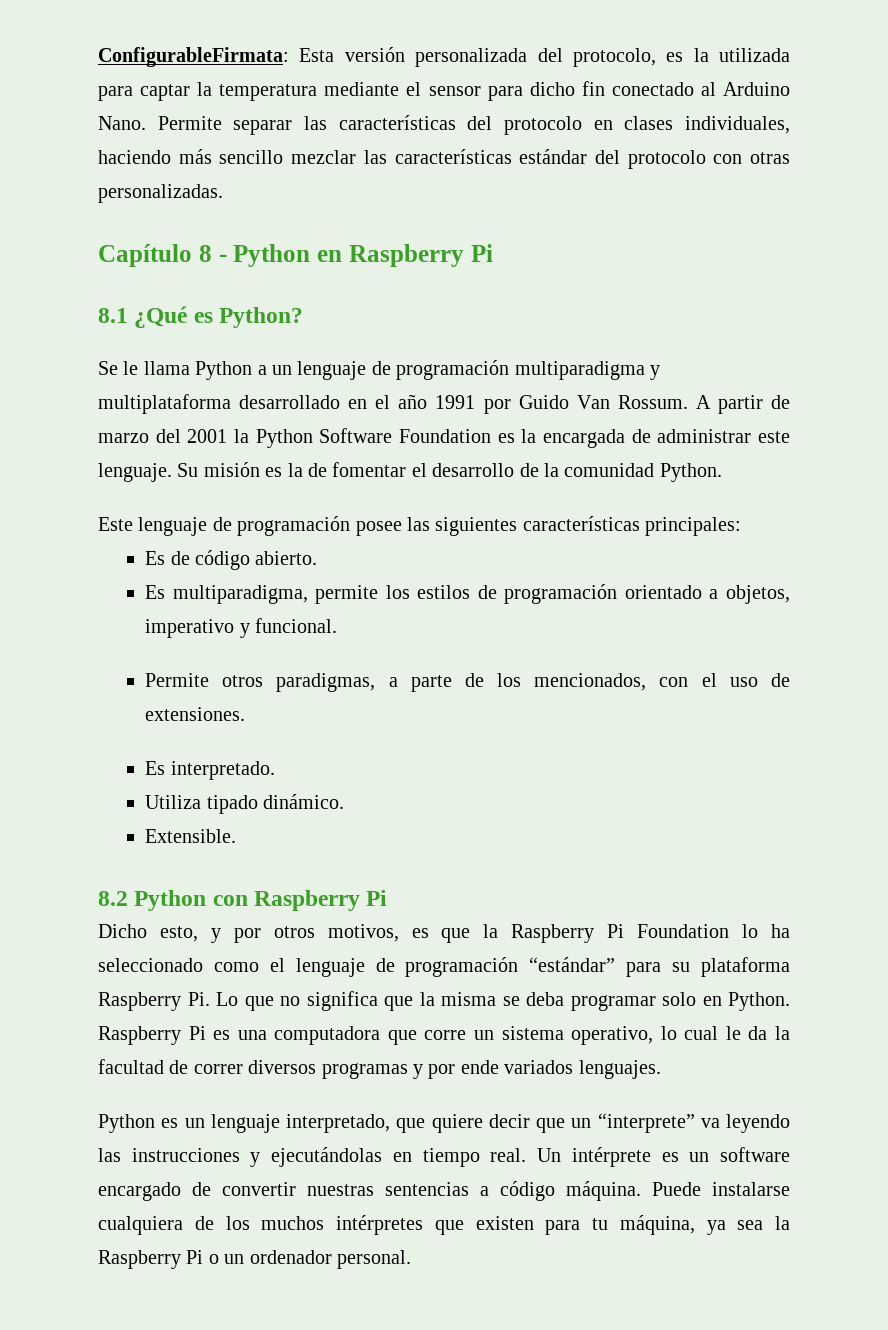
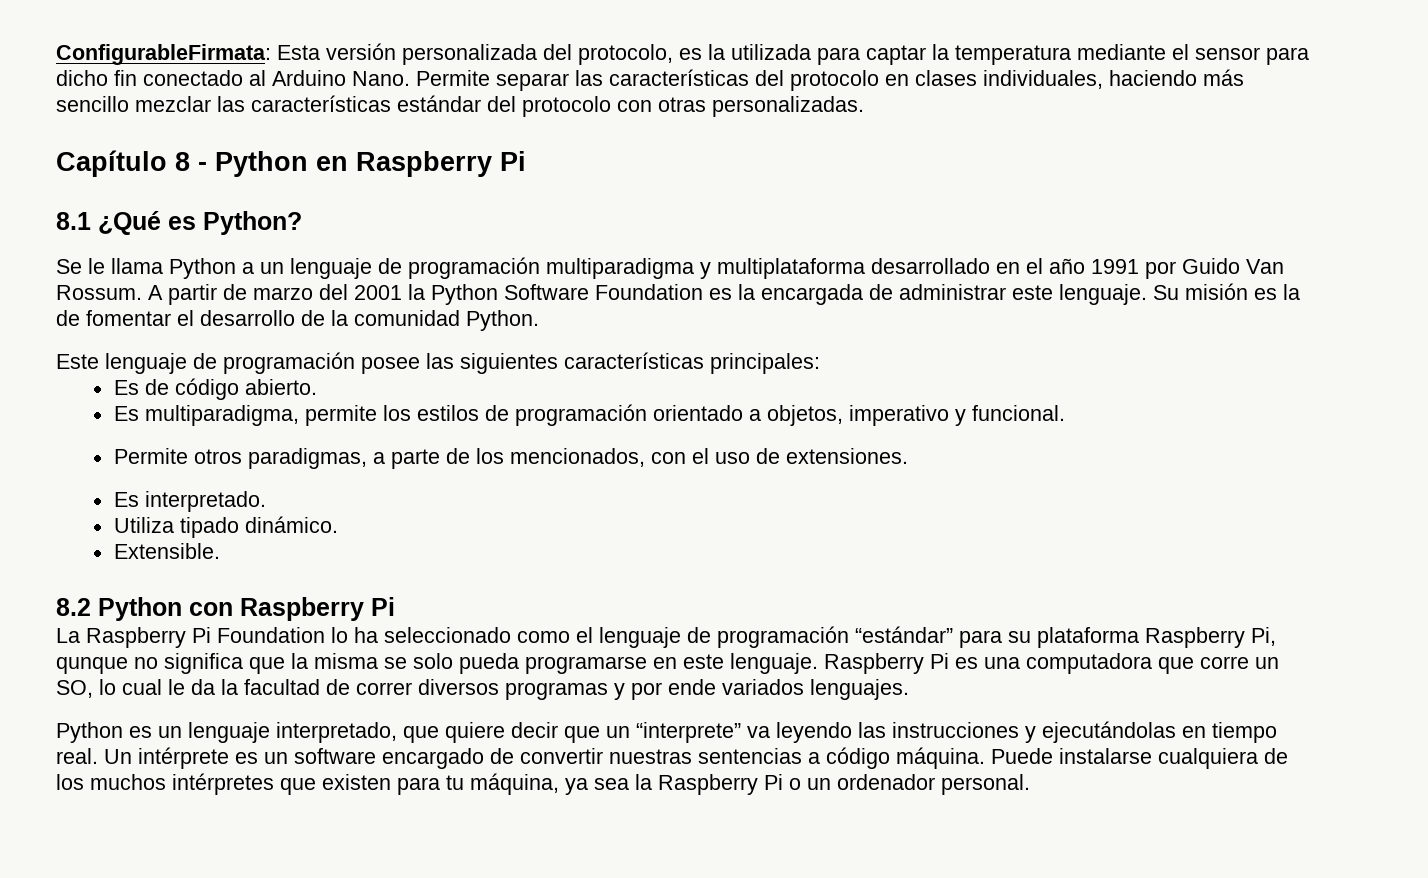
[98,924,499,943] Dicho esto, y por otros motivos, es que la -> [56,628,80,643] La
[187,992,274,1011] Pi. Lo que -> [1251,627,1276,646] [56,657,128,674] Pi, qunque
[526,992,790,1011] deba programar solo en Python. -> [413,653,818,674] solo pueda programarse en este lenguaje.
[501,1026,654,1045] sistema operativo, -> [56,680,93,698] SO,

